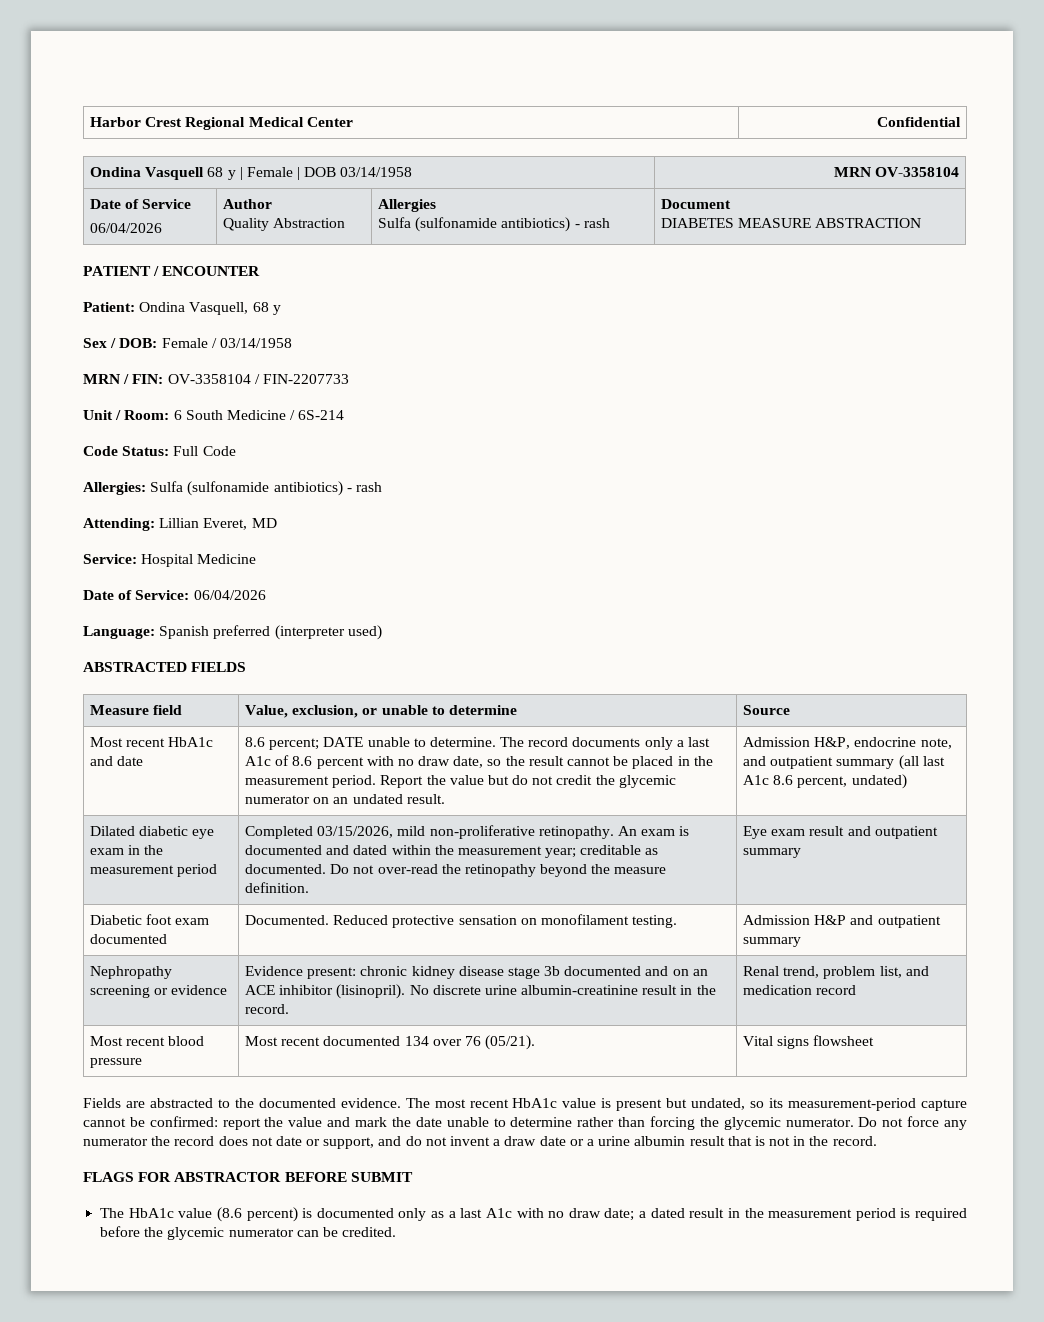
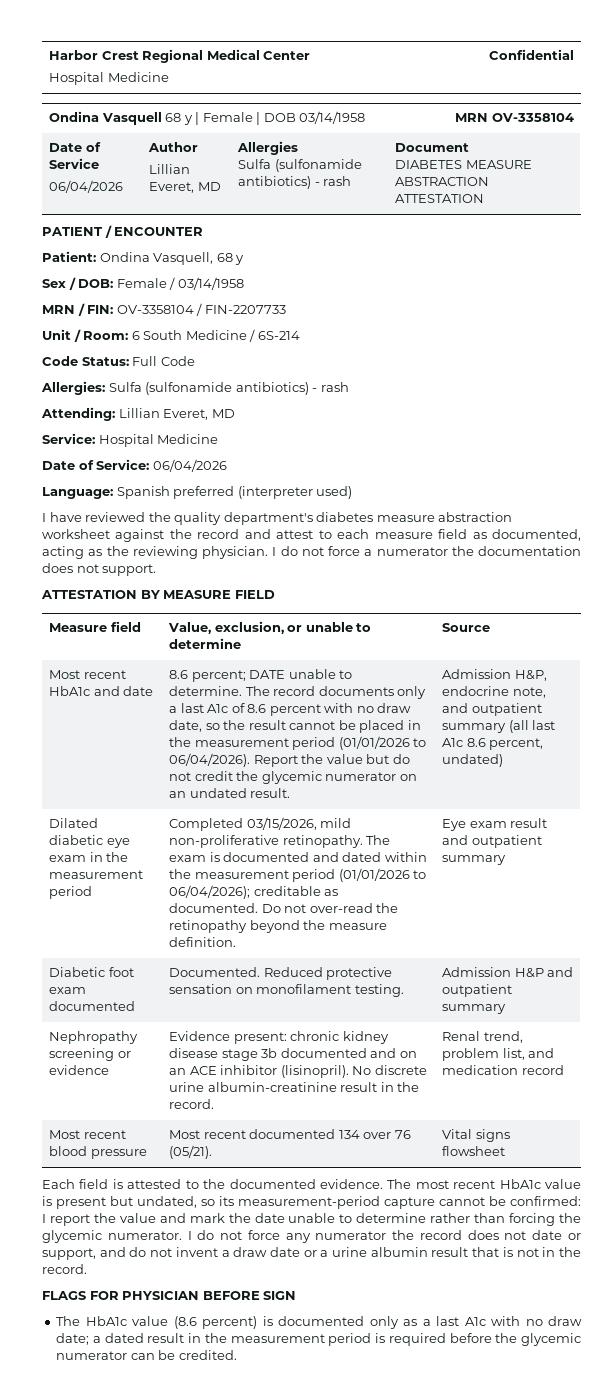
(353, 122) none -> [49,72,169,85] // Hospital Medicine
[222,218,346,231] Quality Abstraction -> [149,164,191,174] [149,182,221,193] Lillian Everet, MD
(922, 223) none -> [395,194,485,203] ATTESTATION
[83,662,247,672] ABSTRACTED FIELDS -> [42,512,513,525] [42,529,581,542] [42,546,581,559] [42,563,157,576] [41,590,275,599] I have reviewed the quality department's diabetes measure abstraction worksheet against the record and attest to each measure field as documented, acting as the reviewing physician. I do not force a numerator the documentation does not support. // ATTESTATION BY MEASURE FIELD
[332,775,377,788] period. -> [292,736,427,750] [169,753,251,767] period (01/01/2026 to 06/04/2026).
[617,826,637,836] An -> [366,835,391,845] The
[545,848,577,858] year; -> [292,868,427,882] [169,885,251,899] period (01/01/2026 to 06/04/2026);
[83,1098,213,1108] Fields are abstracted -> [42,1179,182,1189] Each field is attested
(218, 1121) none -> [42,1214,46,1223] I
[858,1117,878,1127] Do -> [187,1230,215,1240] I do
[174,1172,413,1182] ABSTRACTOR BEFORE SUBMIT -> [122,1291,297,1300] PHYSICIAN BEFORE SIGN

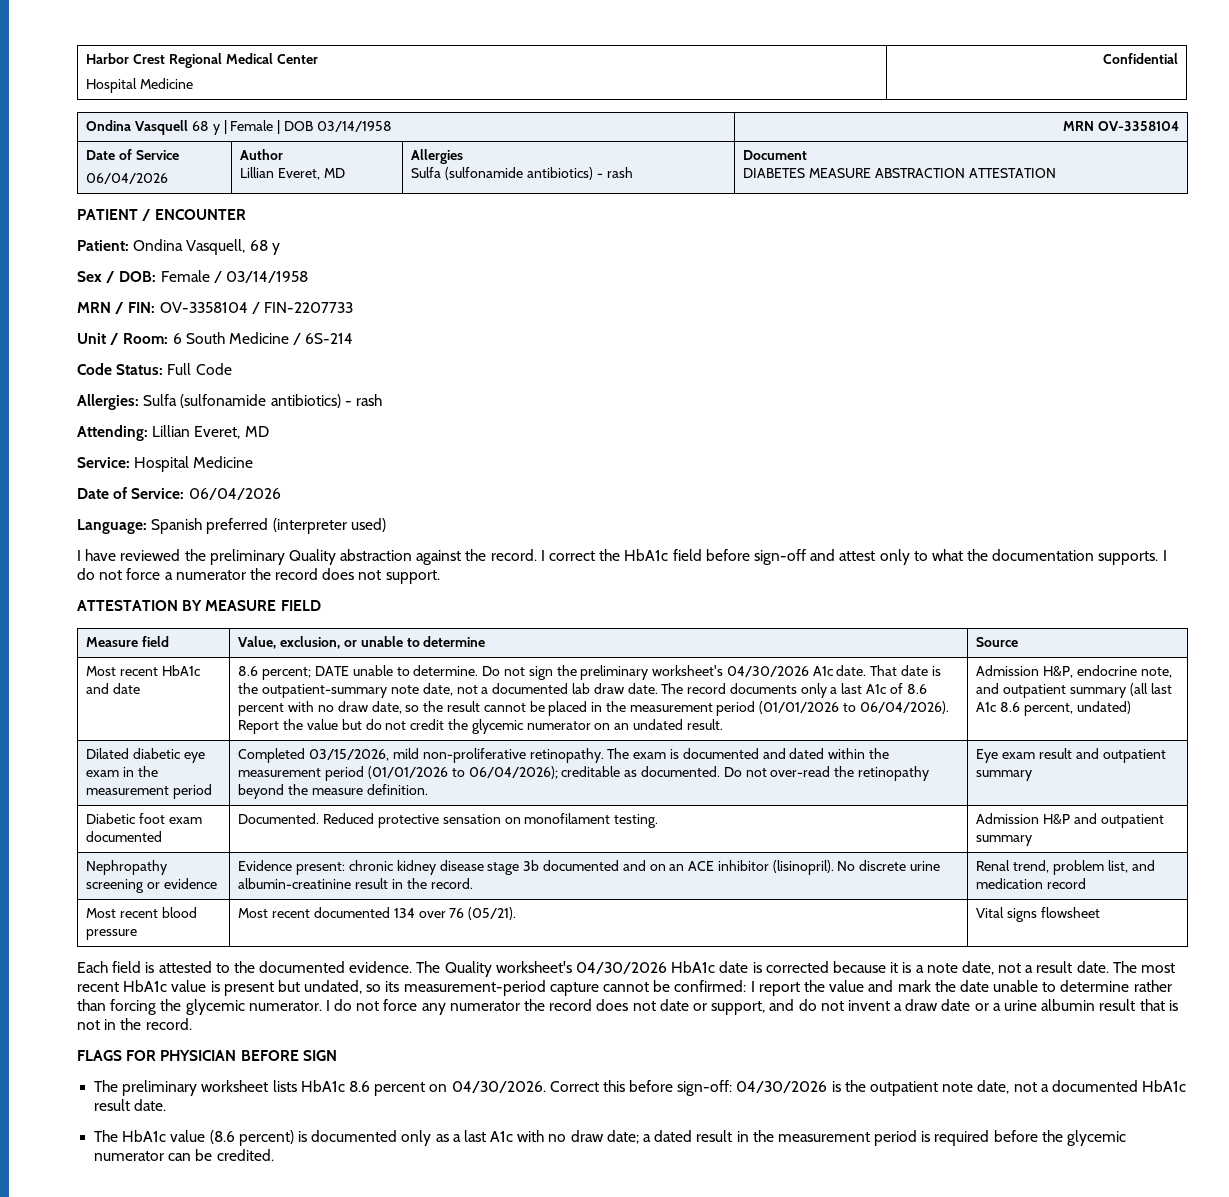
[174,512,513,525] [42,529,581,542] [42,546,268,559] quality department's diabetes measure abstraction worksheet against the record and attest to each measure field as documented, acting as the reviewing physician. -> [209,549,1159,565] preliminary Quality abstraction against the record. I correct the HbA1c field before sign-off and attest only to what the documentation supports.
[478,546,581,556] documentation -> [275,568,319,580] record
(243, 691) none -> [482,665,941,680] [238,683,658,698] Do not sign the preliminary worksheet's 04/30/2026 A1c date. That date is the outpatient-summary note date, not a documented lab draw date.
(412, 1184) none -> [444,961,1137,977] Quality worksheet's 04/30/2026 HbA1c date is corrected because it is a note date, not a result date. The
(297, 1295) none -> [94,1080,1187,1096] [94,1099,167,1111] // The preliminary worksheet lists HbA1c 8.6 percent on 04/30/2026. Correct this before sign-off: 04/30/2026 is the outpatient note date, not a documented HbA1c result date.

